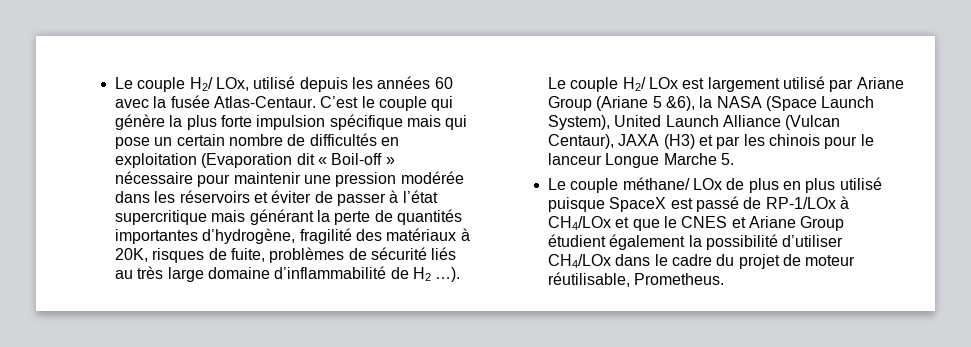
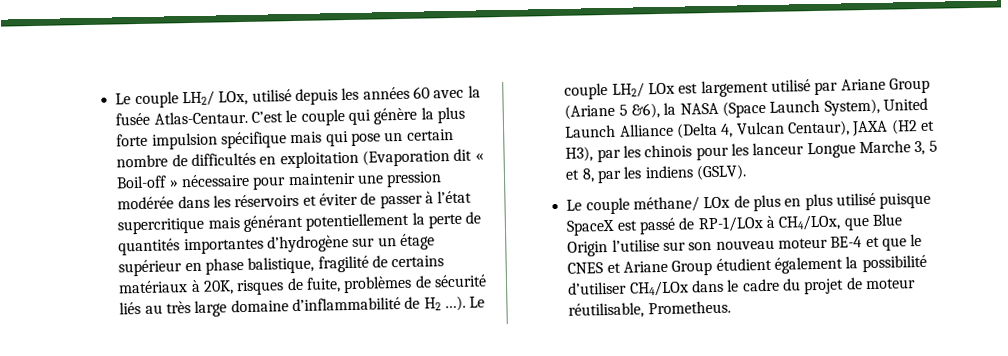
[114,77,213,92] Le couple H2/ -> [115,90,215,109] Le couple LH2/
(314, 217) none -> [305,212,410,231] potentiellement
[202,228,382,244] d’hydrogène, fragilité des -> [266,233,435,253] [118,255,445,277] d’hydrogène sur un étage supérieur en phase balistique, fragilité de certains
[622,77,646,91] H2/ -> [611,82,645,98] LH2/
[785,115,841,130] [547,134,713,149] (Vulcan Centaur), JAXA (H3) et -> [675,119,935,139] [565,146,594,162] (Delta 4, Vulcan Centaur), JAXA (H2 et H3),
[860,134,874,146] le -> [730,143,749,156] les
[720,153,734,165] 5. -> [914,140,938,156] [565,164,747,184] 3, 5 et 8, par les indiens (GSLV).
[547,216,611,230] CH4/LOx -> [778,213,902,231] [567,236,863,257] CH4/LOx, que Blue Origin l’utilise sur son nouveau moteur BE-4

